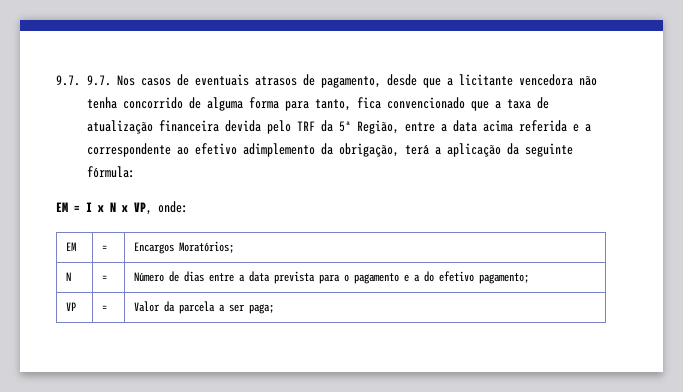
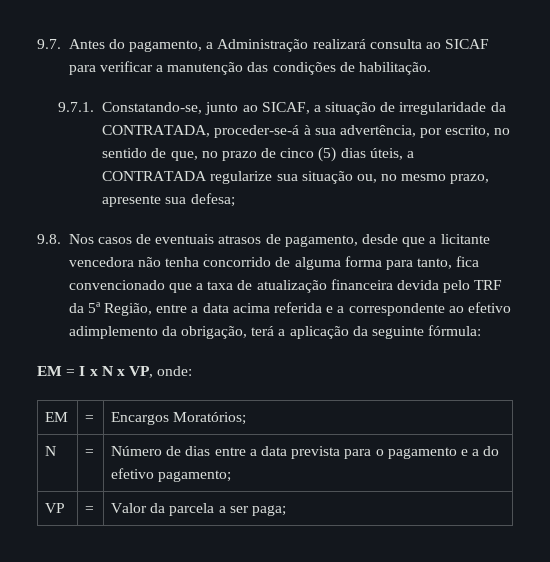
[56,75,111,86] 9.7. 9.7. -> [37,39,490,52] [68,61,432,75] [58,102,506,115] [102,125,511,138] [102,147,415,162] [102,171,490,184] [102,193,235,207] [37,234,61,244] 9.7. Antes do pagamento, a Administração realizará consulta ao SICAF para verificar a manutenção das condições de habilitação. // 9.7.1. Constatando-se, junto ao SICAF, a situação de irregularidade da CONTRATADA, proceder-se-á à sua advertência, por escrito, no sentido de que, no prazo de cinco (5) dias úteis, a CONTRATADA regularize sua situação ou, no mesmo prazo, apresente sua defesa; // 9.8.

